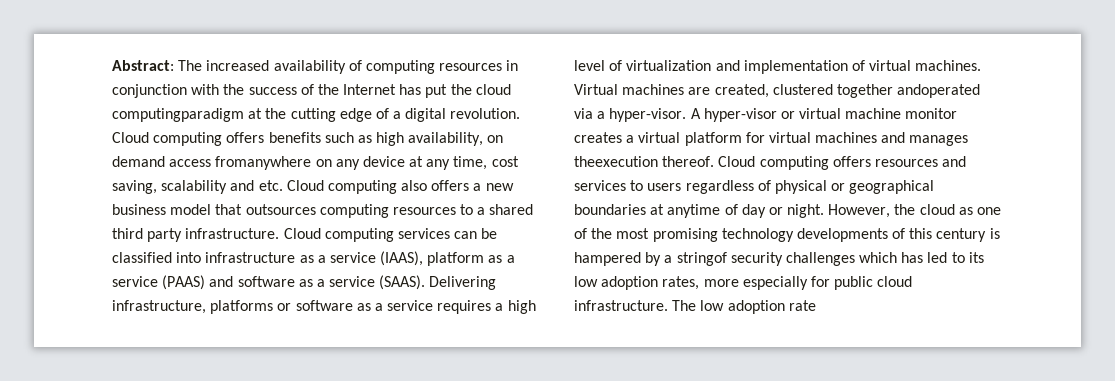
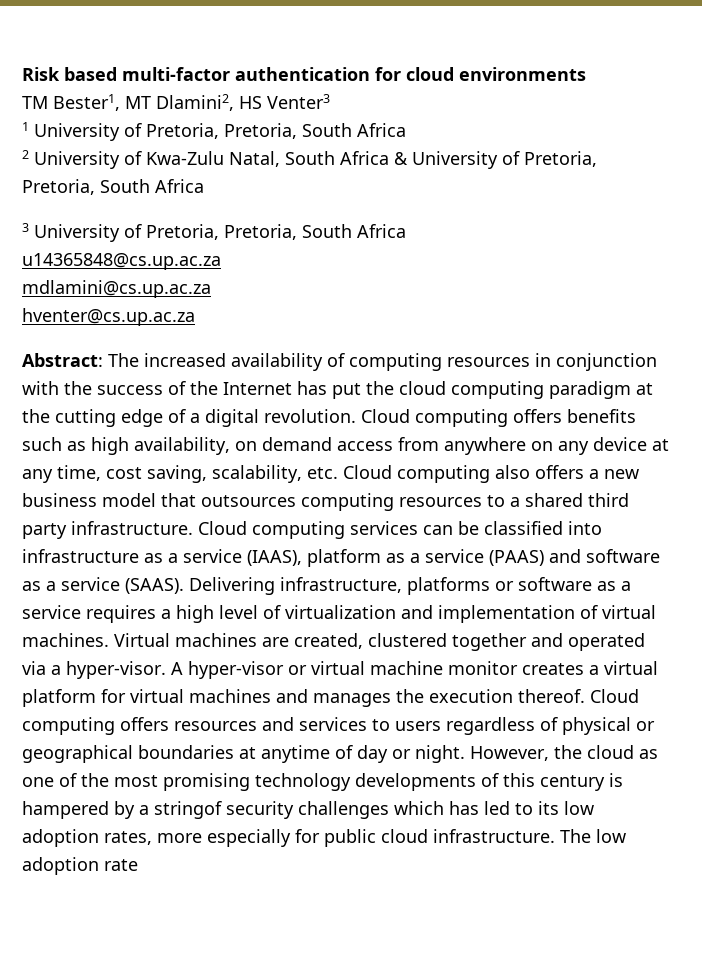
(112, 65) none -> [22,67,586,81] [22,94,330,111] [22,122,406,141] [22,150,597,169] [22,179,204,195] [22,223,406,242] [22,253,221,270] [22,280,211,298] [22,308,195,326] Risk based multi-factor authentication for cloud environments // TM Bester1, MT Dlamini2, HS Venter3 // 1 University of Pretoria, Pretoria, South Africa // 2 University of Kwa-Zulu Natal, South Africa & University of Pretoria, Pretoria, South Africa // 3 University of Pretoria, Pretoria, South Africa // u14365848@cs.up.ac.za // mdlamini@cs.up.ac.za // hventer@cs.up.ac.za //
[112,108,244,122] computingparadigm -> [451,381,631,399] computing paradigm
[215,156,312,170] fromanywhere -> [398,437,526,455] from anywhere
[161,180,255,194] scalability and -> [212,465,302,483] scalability,
[897,84,981,98] andoperated -> [531,633,645,651] and operated
[574,156,658,167] theexecution -> [396,689,513,703] the execution

